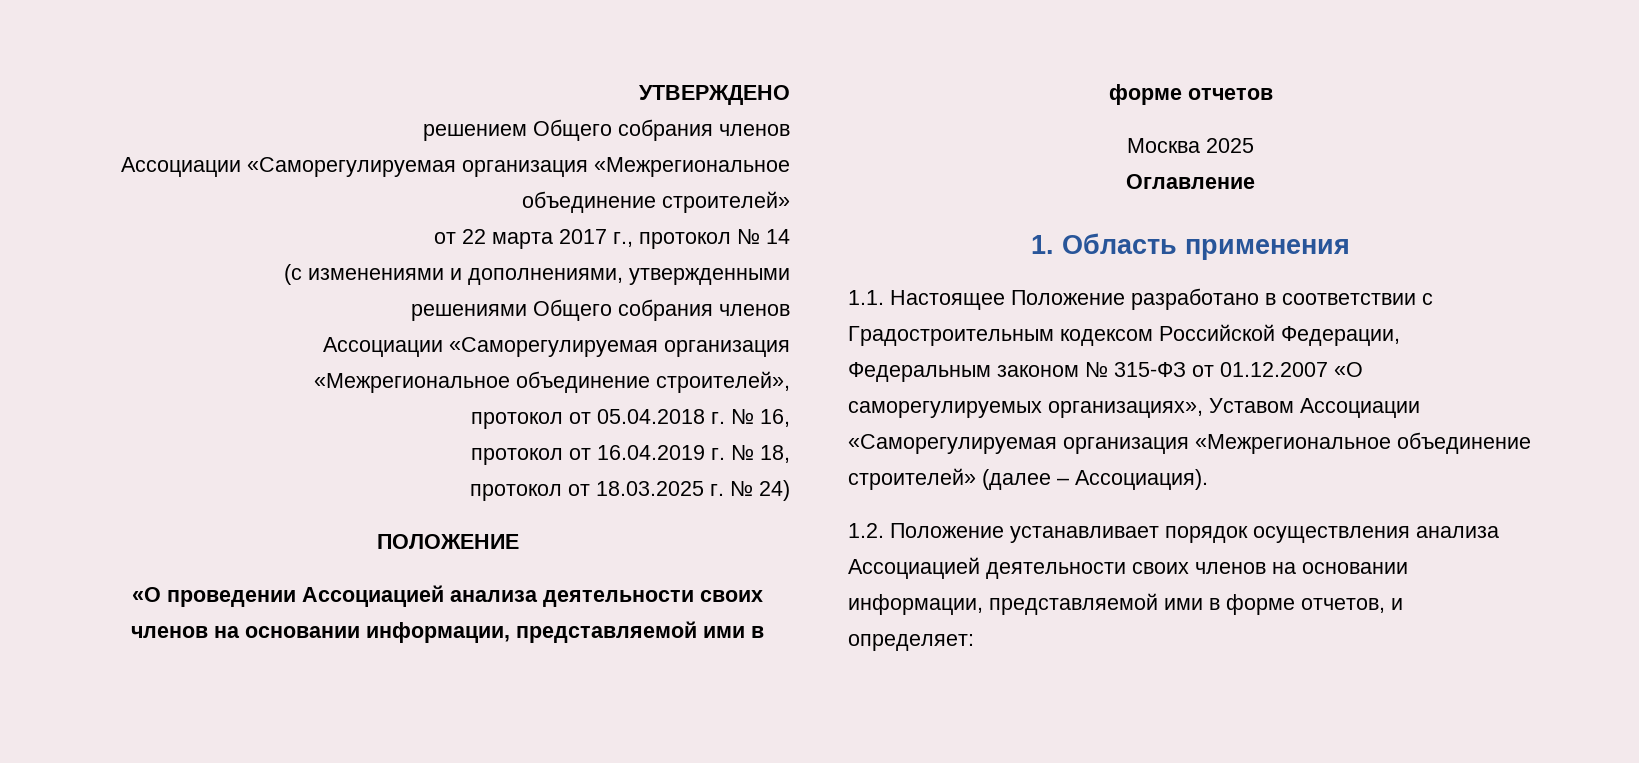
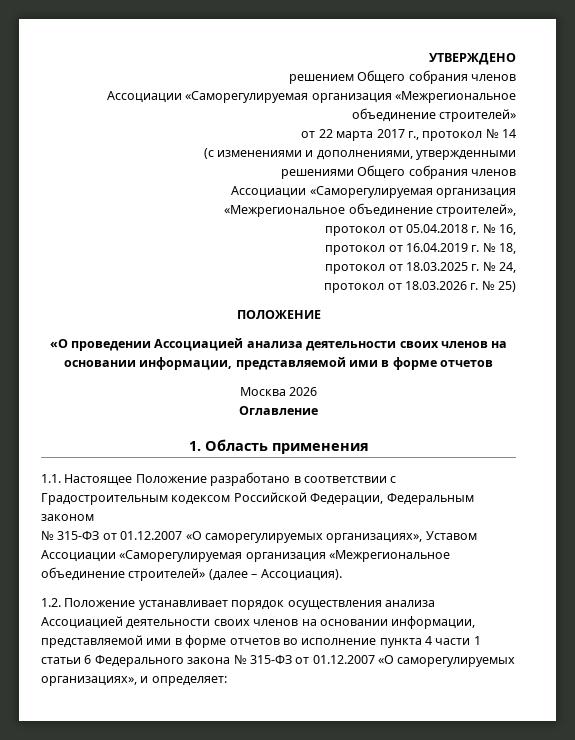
[759,480,790,501] 24) -> [499,262,516,273] [324,280,516,293] 24, // протокол от 18.03.2026 г. № 25)
[1206,138,1254,153] 2025 -> [289,387,318,396] 2026
(1079, 371) none -> (94, 517) //
[1301,598,1385,613] отчетов, -> [229,636,481,648] [41,654,516,667] [41,676,137,686] отчетов во исполнение пункта 4 части 1 статьи 6 Федерального закона № 315-ФЗ от 01.12.2007 «О саморегулируемых организациях»,

